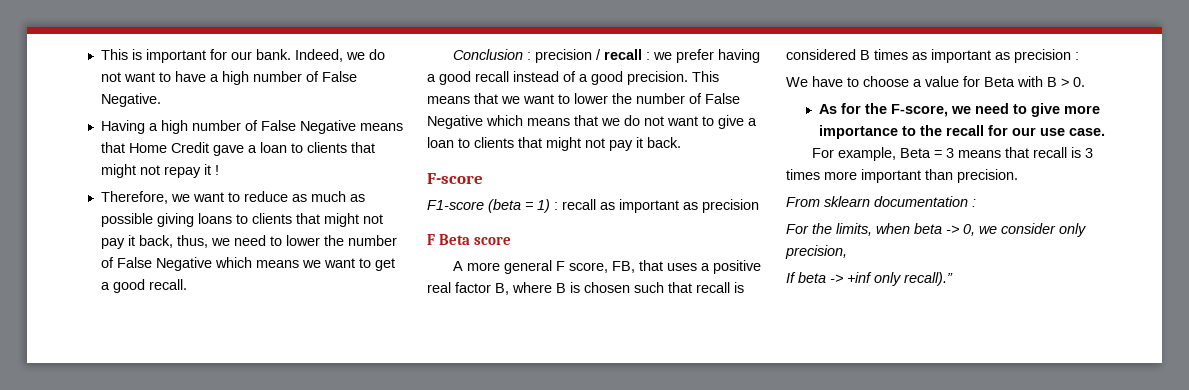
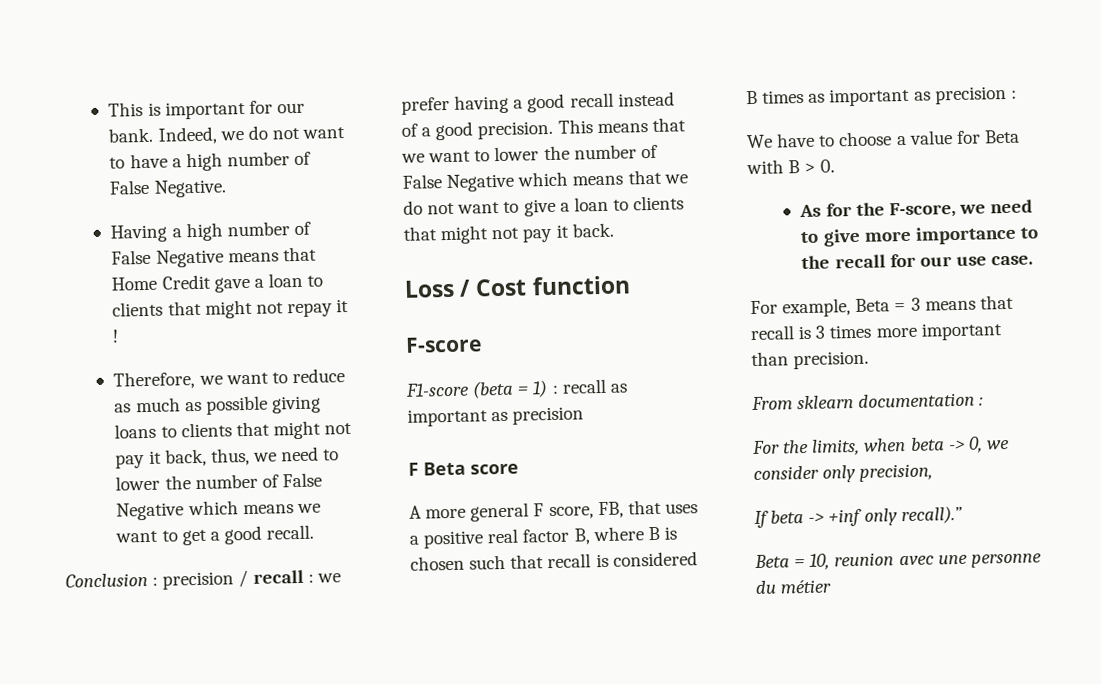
(681, 142) none -> [404,275,631,298] // Loss / Cost function
(953, 279) none -> [754,552,1042,570] [755,579,832,594] // Beta = 10, reunion avec une personne du métier

